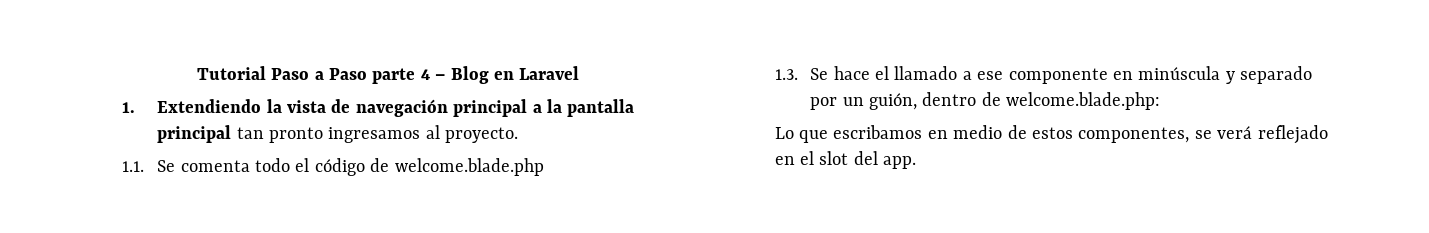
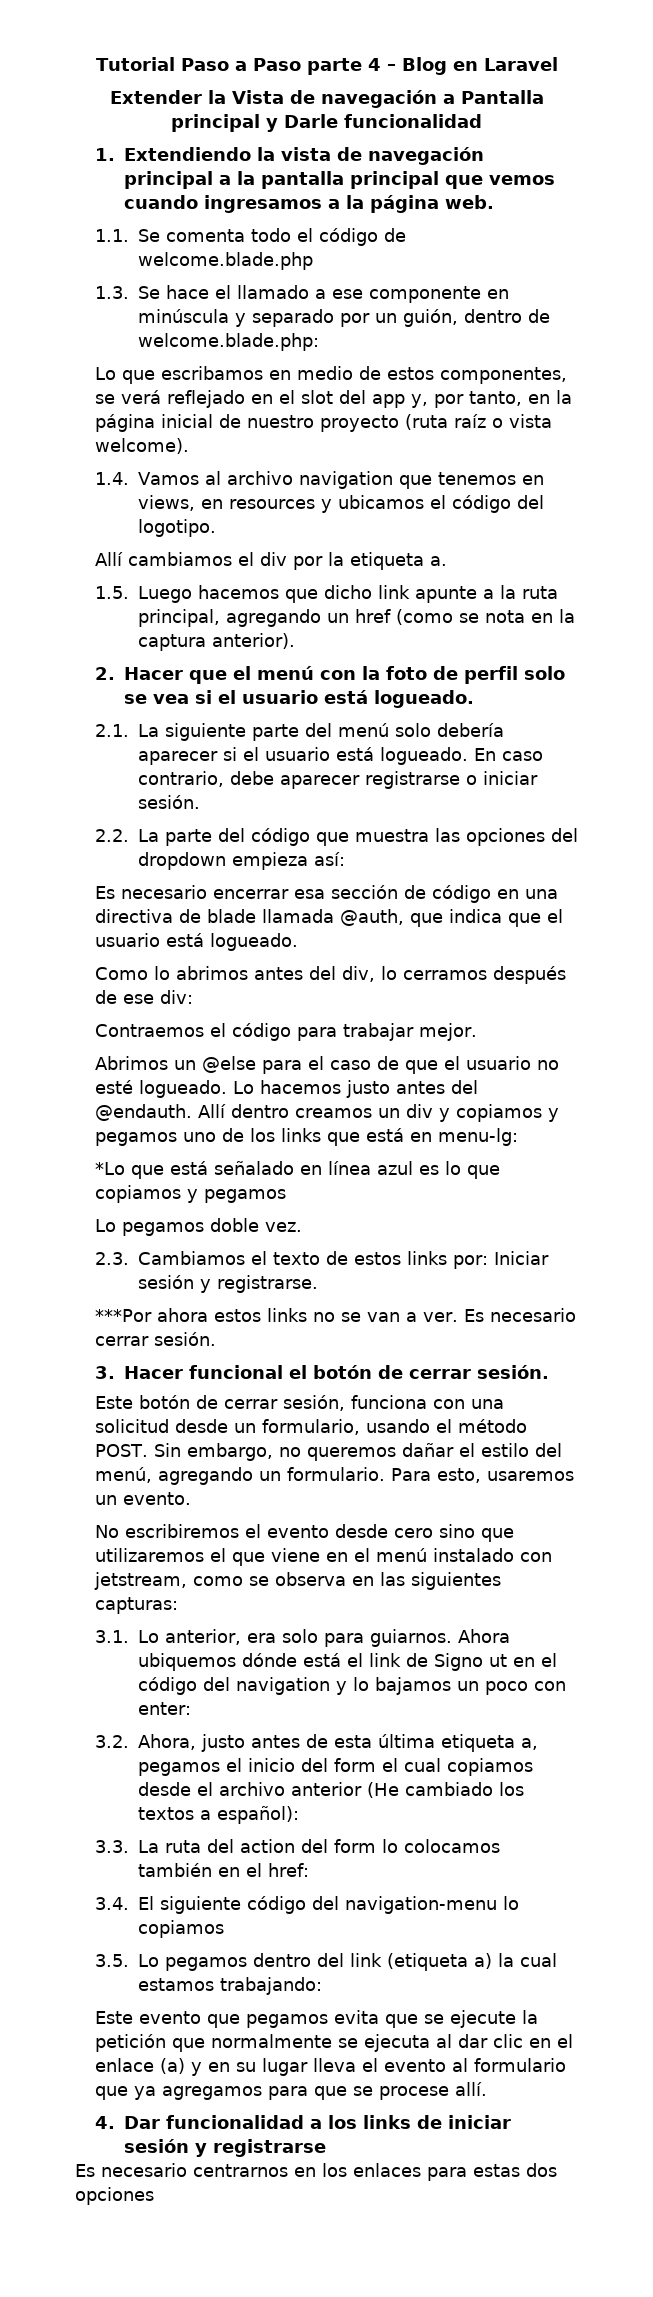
(580, 73) none -> [109,90,544,108] [171,114,482,132] // Extender la Vista de navegación a Pantalla principal y Darle funcionalidad
[236,125,519,143] tan pronto ingresamos al proyecto. -> [444,175,555,189] [123,195,494,213] que vemos cuando ingresamos a la página web.
[883,156,917,169] app. -> [371,390,572,408] [94,414,552,432] [94,438,189,454] [94,471,544,489] [137,495,544,513] [137,519,216,537] [94,552,447,570] [94,585,558,603] [137,609,575,627] [137,633,295,651] [94,666,565,684] [123,690,474,708] [94,723,504,741] [137,747,543,765] [137,771,538,789] [137,795,200,809] [94,828,578,846] [137,852,345,870] [94,885,558,903] [94,909,563,927] [94,933,298,951] [94,966,566,984] [94,990,193,1004] [94,1023,477,1041] [94,1056,559,1074] [94,1080,478,1098] [94,1104,559,1122] [94,1128,518,1146] [94,1161,500,1179] [94,1185,286,1203] [94,1218,302,1236] [94,1251,549,1269] [137,1275,318,1293] [94,1308,576,1322] [94,1332,216,1346] [94,1365,549,1379] [94,1395,504,1411] [94,1419,527,1435] [94,1443,562,1461] [94,1467,574,1485] [94,1492,191,1505] [94,1524,514,1542] [94,1548,552,1566] [93,1572,501,1590] [94,1597,178,1614] [94,1629,510,1647] [137,1653,557,1671] [137,1677,566,1695] [137,1702,191,1715] [94,1734,538,1752] [137,1758,533,1776] [137,1782,524,1798] [137,1806,299,1824] [94,1839,500,1853] [137,1863,309,1877] [94,1896,519,1914] [137,1920,224,1938] [94,1953,557,1971] [137,1977,322,1995] [94,2010,538,2028] [94,2034,573,2052] [94,2058,566,2076] [94,2082,487,2100] [94,2115,511,2129] [123,2139,326,2157] [75,2163,557,2181] [75,2187,154,2205] app y, por tanto, en la página inicial de nuestro proyecto (ruta raíz o vista welcome). // 1.4. Vamos al archivo navigation que tenemos en views, en resources y ubicamos el código del logotipo. // Allí cambiamos el div por la etiqueta a. // 1.5. Luego hacemos que dicho link apunte a la ruta principal, agregando un href (como se nota en la captura anterior). // 2. Hacer que el menú con la foto de perfil solo se vea si el usuario está logueado. // 2.1. La siguiente parte del menú solo debería aparecer si el usuario está logueado. En caso contrario, debe aparecer registrarse o iniciar sesión. // 2.2. La parte del código que muestra las opciones del dropdown empieza así: // Es necesario encerrar esa sección de código en una directiva de blade llamada @auth, que indica que el usuario está logueado. // Como lo abrimos antes del div, lo cerramos después de ese div: // Contraemos el código para trabajar mejor. // Abrimos un @else para el caso de que el usuario no esté logueado. Lo hacemos justo antes del @endauth. Allí dentro creamos un div y copiamos y pegamos uno de los links que está en menu-lg: // *Lo que está señalado en línea azul es lo que copiamos y pegamos // Lo pegamos doble vez. // 2.3. Cambiamos el texto de estos links por: Iniciar sesión y registrarse. // ***Por ahora estos links no se van a ver. Es necesario cerrar sesión. // 3. Hacer funcional el botón de cerrar sesión. // Este botón de cerrar sesión, funciona con una solicitud desde un formulario, usando el método POST. Sin embargo, no queremos dañar el estilo del menú, agregando un formulario. Para esto, usaremos un evento. // No escribiremos el evento desde cero sino que utilizaremos el que viene en el menú instalado con jetstream, como se observa en las siguientes capturas: // 3.1. Lo anterior, era solo para guiarnos. Ahora ubiquemos dónde está el link de Signo ut en el código del navigation y lo bajamos un poco con enter: // 3.2. Ahora, justo antes de esta última etiqueta a, pegamos el inicio del form el cual copiamos desde el archivo anterior (He cambiado los textos a español): // 3.3. La ruta del action del form lo colocamos también en el href: // 3.4. El siguiente código del navigation-menu lo copiamos // 3.5. Lo pegamos dentro del link (etiqueta a) la cual estamos trabajando: // Este evento que pegamos evita que se ejecute la petición que normalmente se ejecuta al dar clic en el enlace (a) y en su lugar lleva el evento al formulario que ya agregamos para que se procese allí. // 4. Dar funcionalidad a los links de iniciar sesión y registrarse // Es necesario centrarnos en los enlaces para estas dos opciones

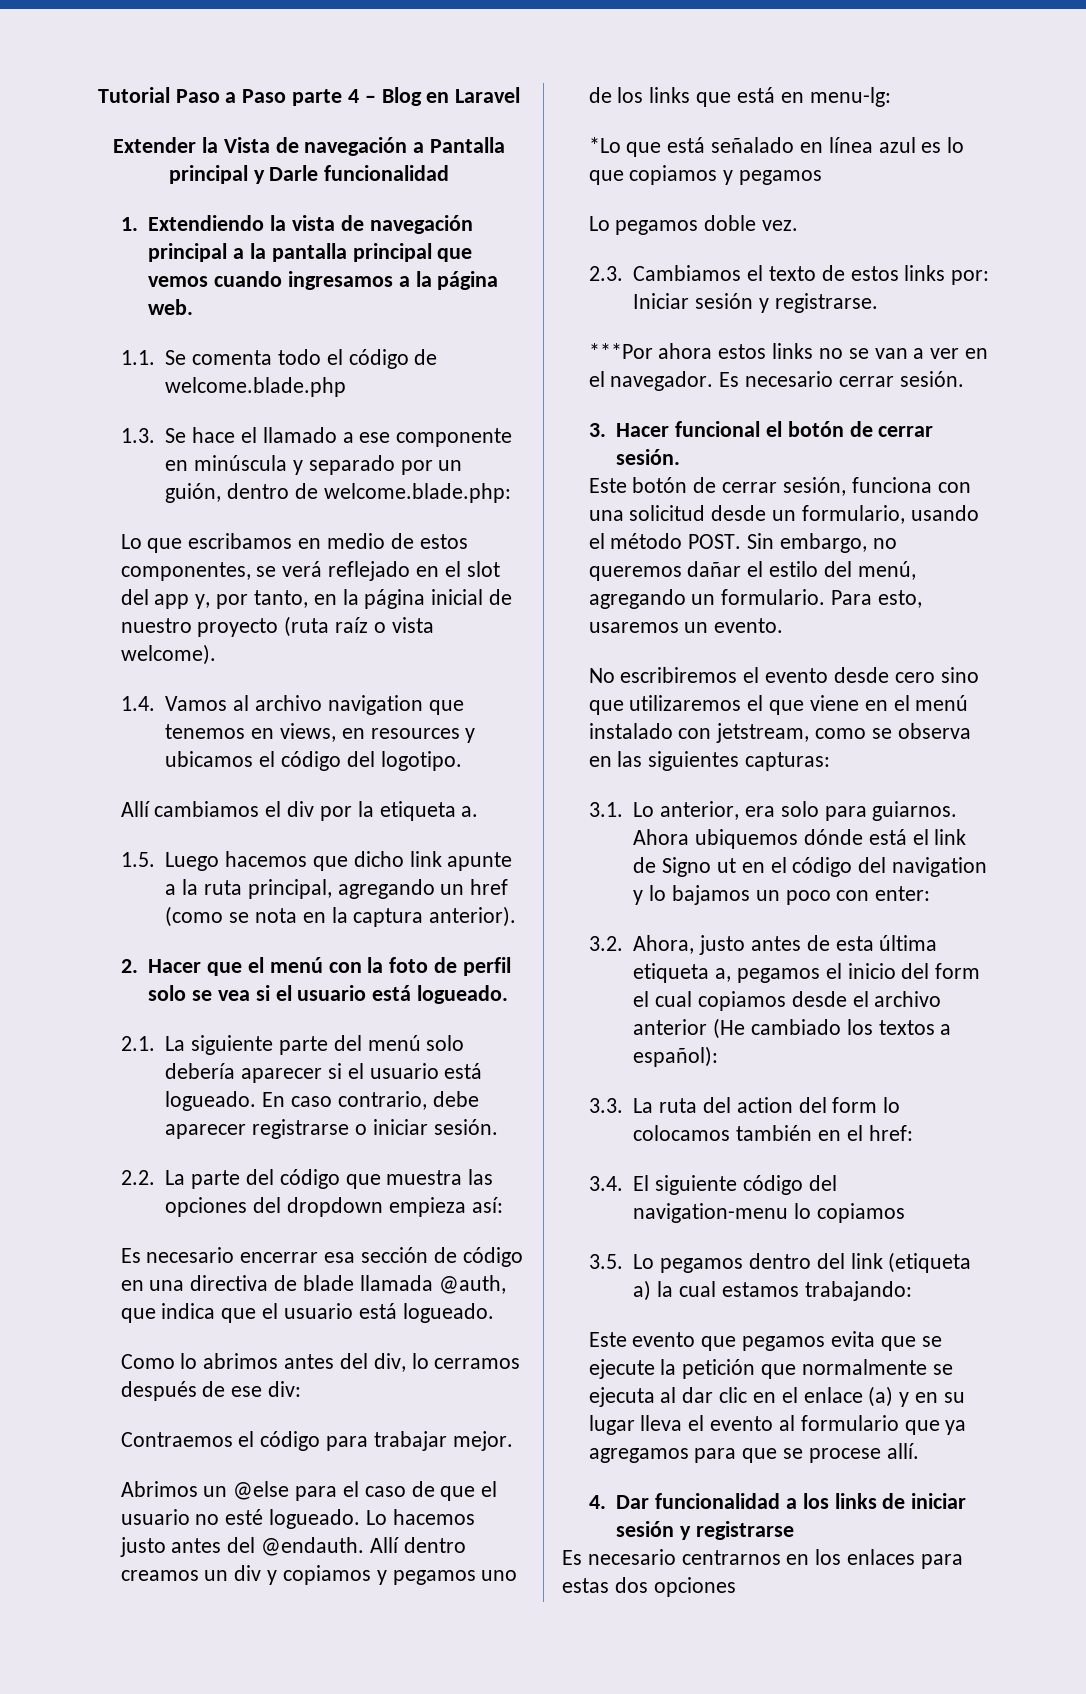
[422,1312,458,1322] ver. -> [930,348,988,359] [588,371,714,391] ver en el navegador.

